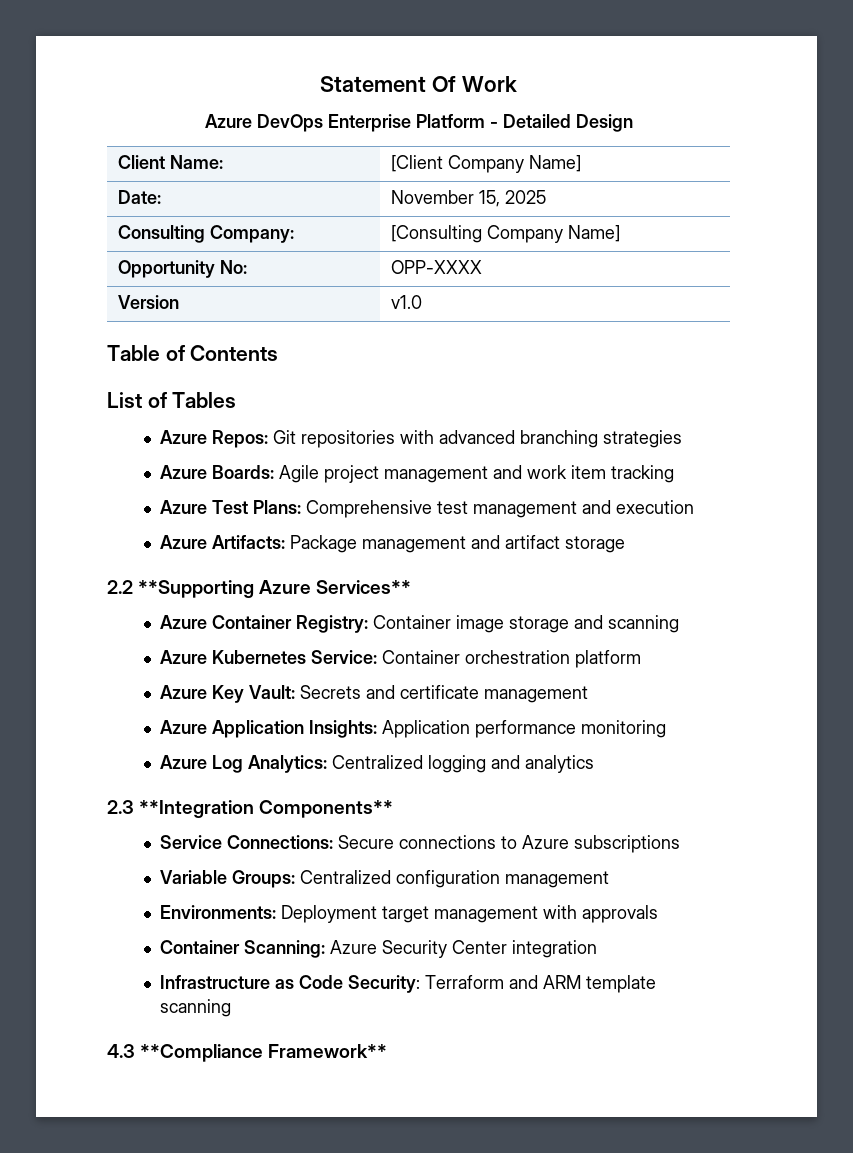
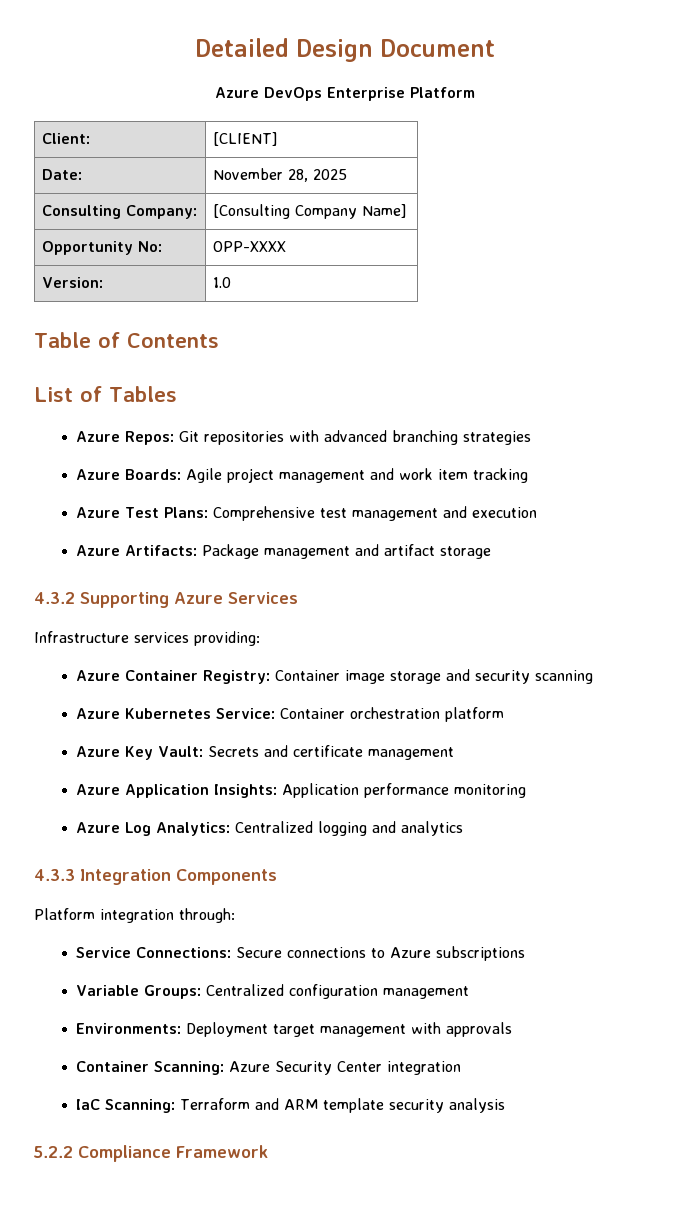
[320,76,517,92] Statement Of Work -> [194,38,495,62] Detailed Design Document
[489,114,633,132] [117,155,223,169] [390,155,581,173] - Detailed Design // Client Name: | [Client Company Name] -> [41,133,90,144] [212,132,278,146] // Client: | [CLIENT]
[478,190,500,207] 15, -> [287,169,308,182] 28,
[117,295,179,309] [390,295,422,309] Version | v1.0 -> [41,277,103,288] [212,277,231,288] Version: | 1.0
[107,580,412,598] 2.2 **Supporting Azure Services** -> [34,592,298,608] [34,631,260,646] 4.3.2 Supporting Azure Services // Infrastructure services providing:
(604, 622) none -> [475,670,531,684] security
[107,800,394,818] 2.3 **Integration Components** -> [34,869,277,885] [34,908,235,923] 4.3.3 Integration Components // Platform integration through:
[160,975,657,993] [160,999,232,1017] [107,1044,388,1062] Infrastructure as Code Security: Terraform and ARM template scanning // 4.3 **Compliance Framework** -> [76,1098,506,1113] [34,1145,268,1162] IaC Scanning: Terraform and ARM template security analysis // 5.2.2 Compliance Framework

